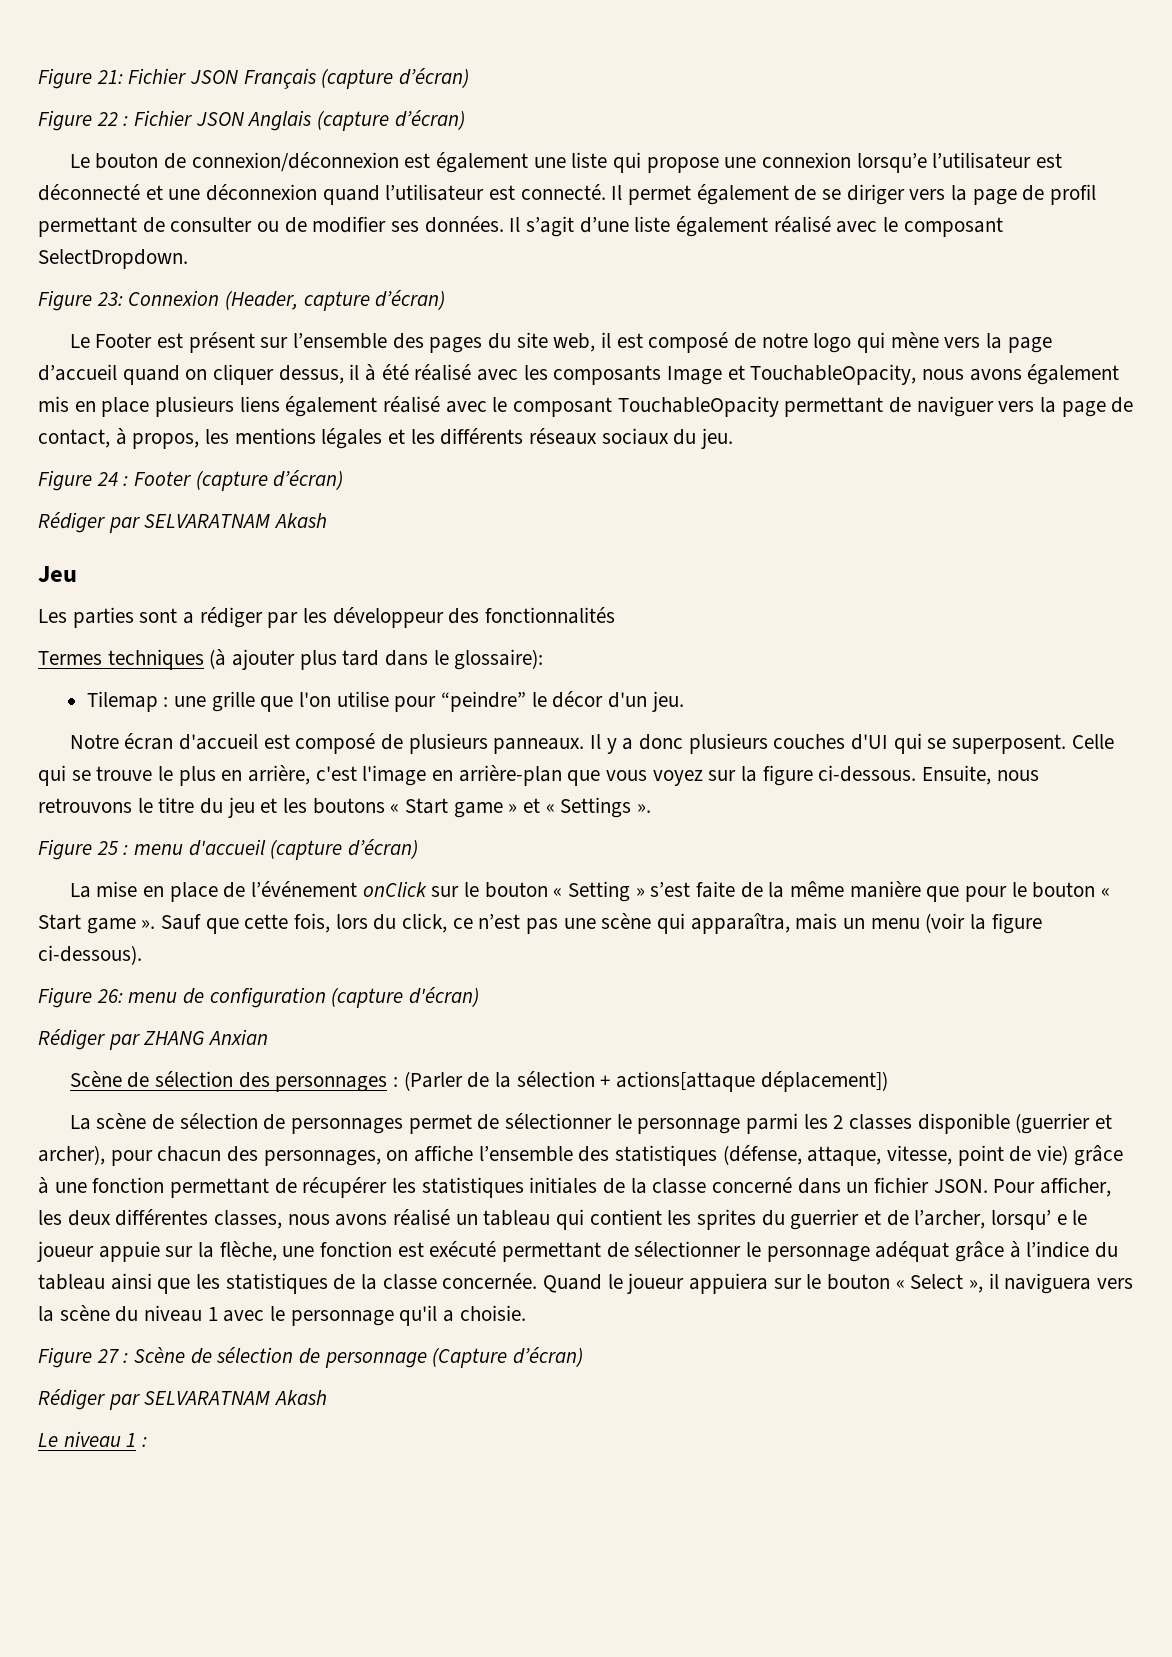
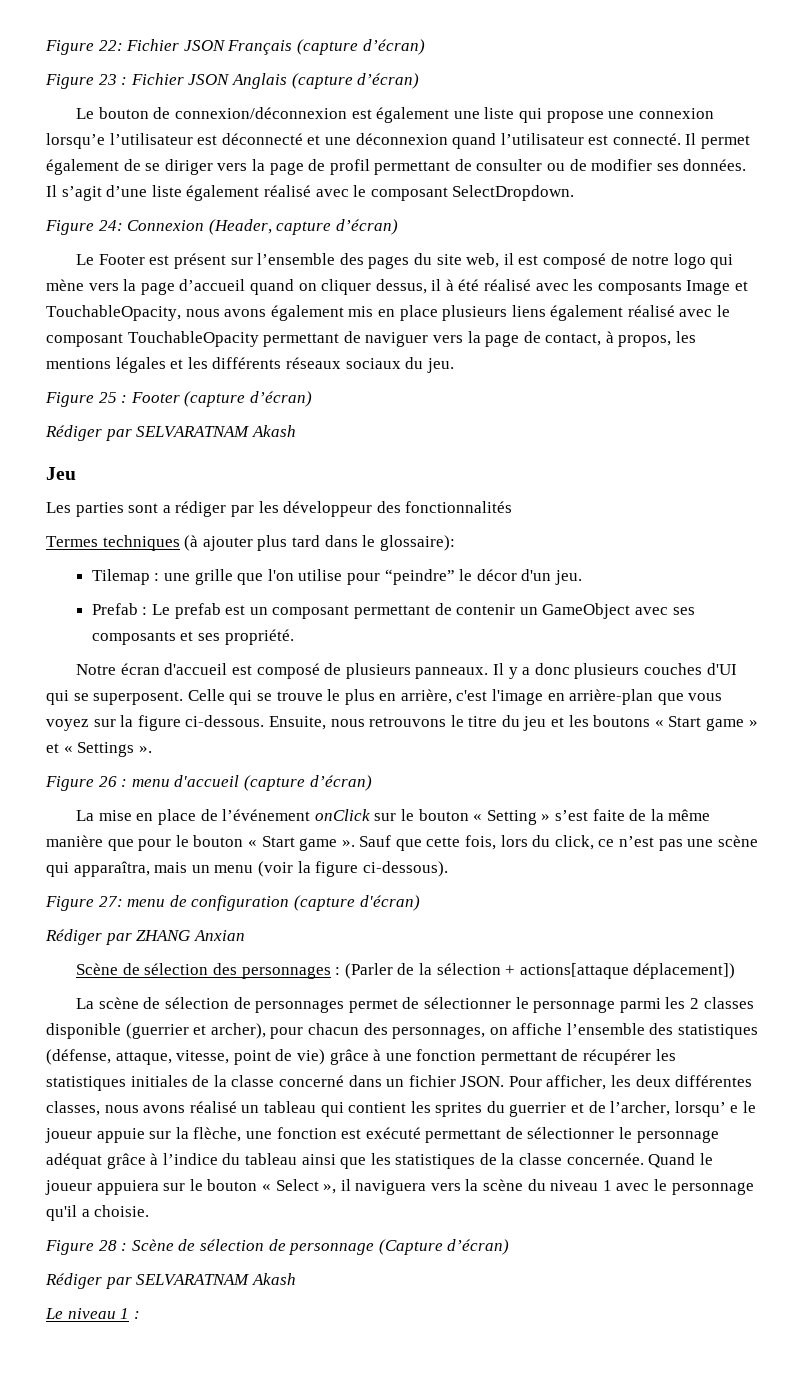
[38,68,123,89] Figure 21: -> [45,40,123,55] Figure 22:
[96,112,118,126] 22 -> [98,74,117,85] 23
[96,292,123,306] 23: -> [98,220,123,231] 24:
[96,472,118,486] 24 -> [98,392,117,403] 25
(684, 701) none -> [91,603,695,619] [91,629,294,645] // Prefab : Le prefab est un composant permettant de contenir un GameObject avec ses composants et ses propriété.
[96,841,118,855] 25 -> [98,776,117,787] 26
[96,989,123,1003] 26: -> [98,896,123,907] 27:
[96,1349,119,1363] 27 -> [98,1240,117,1251] 28

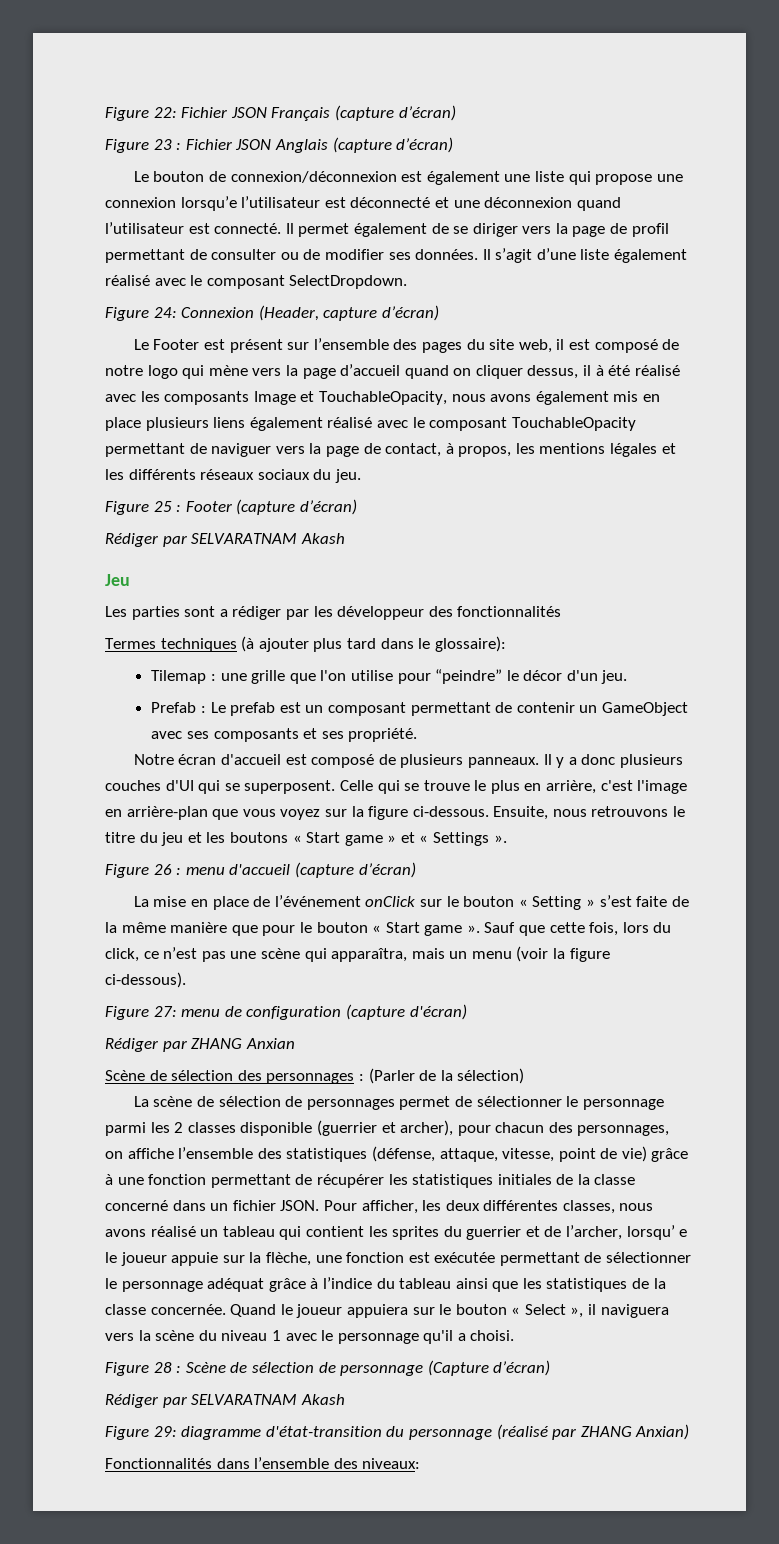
[436,963,736,979] sélection + actions[attaque déplacement]) -> [457,1068,525,1084] sélection)
[365,1127,421,1139] exécuté -> [434,1252,496,1263] exécutée
[94,1205,150,1217] choisie. -> [470,1330,515,1341] choisi.
[45,1308,140,1319] Le niveau 1 : -> [105,1424,690,1440] [105,1457,421,1469] Figure 29: diagramme d'état-transition du personnage (réalisé par ZHANG Anxian) // Fonctionnalités dans l’ensemble des niveaux:

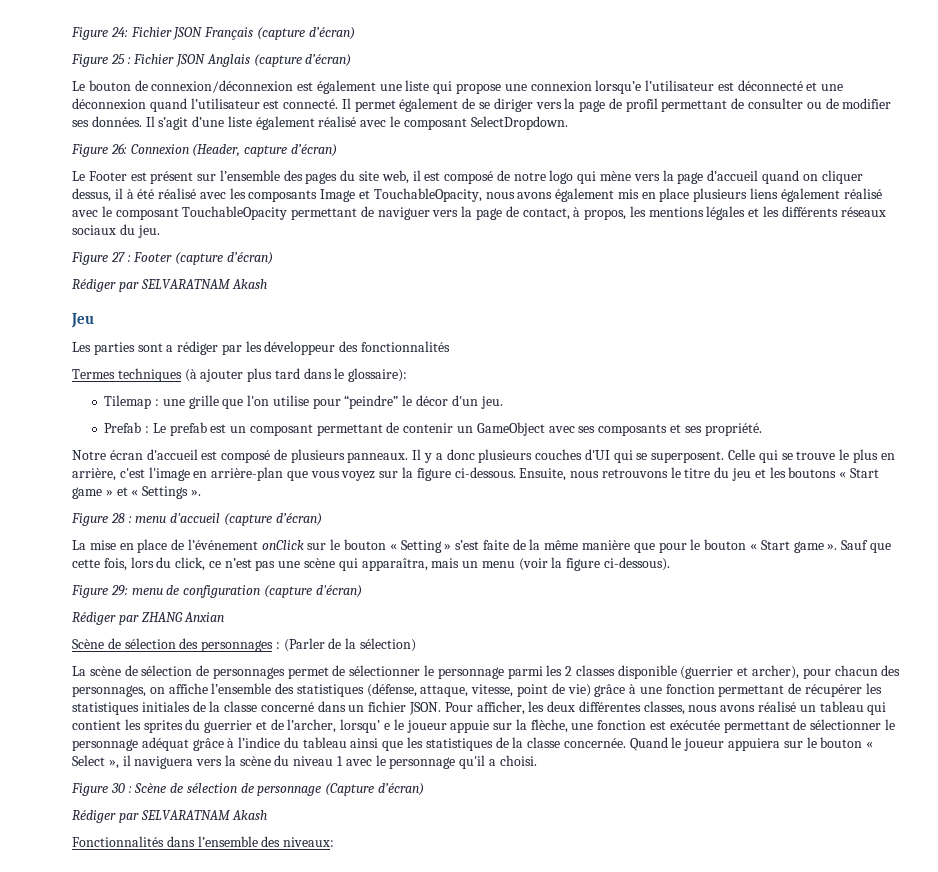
[105,107,177,121] Figure 22: -> [71,27,128,40] Figure 24:
[153,139,172,150] 23 -> [110,54,125,64] 25
[153,307,177,318] 24: -> [110,143,127,154] 26:
[153,501,172,512] 25 -> [110,252,125,262] 27
[153,864,172,875] 26 -> [110,513,125,523] 28
[153,1006,177,1017] 27: -> [110,585,128,596] 29:
[153,1362,172,1373] 28 -> [110,783,125,793] 30
[105,1424,690,1440] // Figure 29: diagramme d'état-transition du personnage (réalisé par ZHANG Anxian) -> (268, 815) none

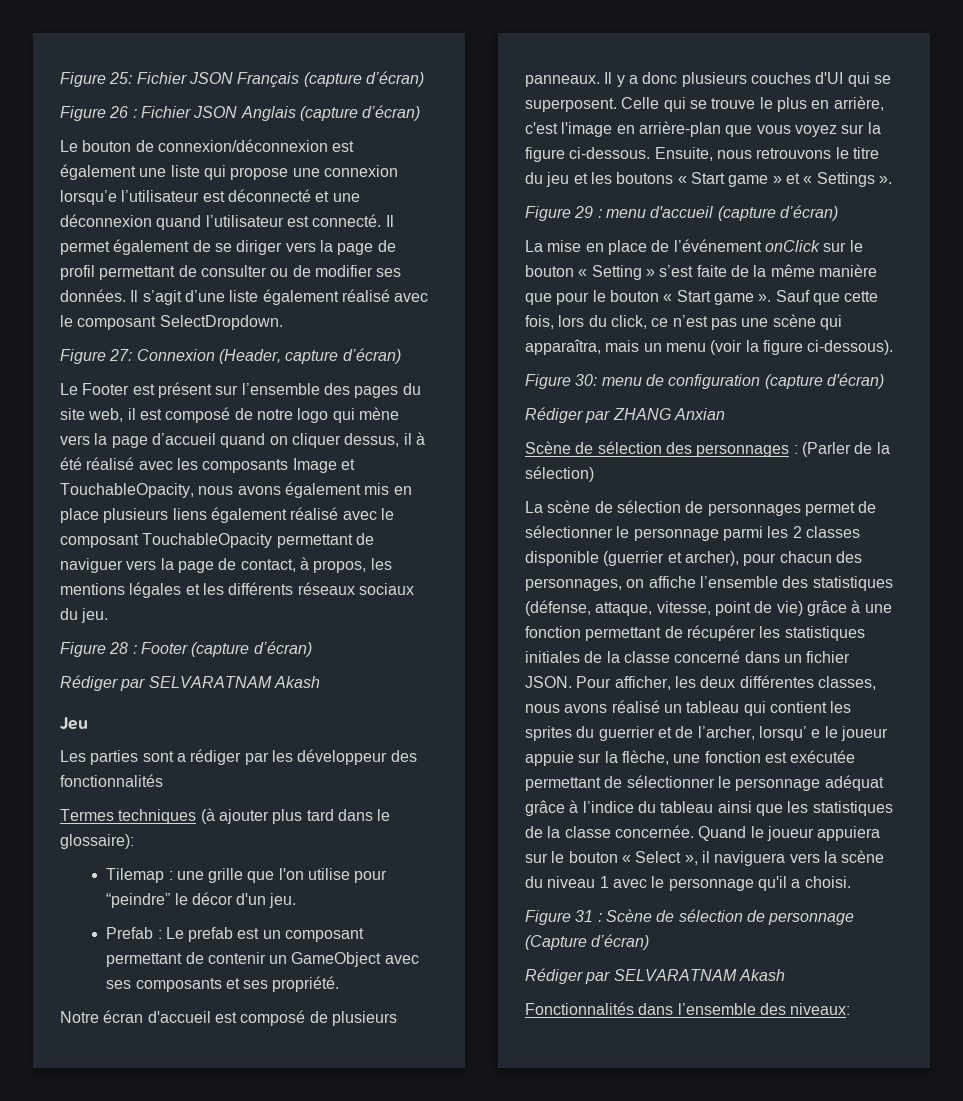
[71,27,128,40] Figure 24: -> [60,72,133,87] Figure 25:
[110,54,125,64] 25 -> [109,106,129,118] 26
[110,143,127,154] 26: -> [109,349,133,361] 27:
[110,252,125,262] 27 -> [109,642,129,654] 28
[110,513,125,523] 28 -> [574,206,594,218] 29
[110,585,128,596] 29: -> [575,374,598,386] 30:
[110,783,125,793] 30 -> [575,910,594,922] 31

